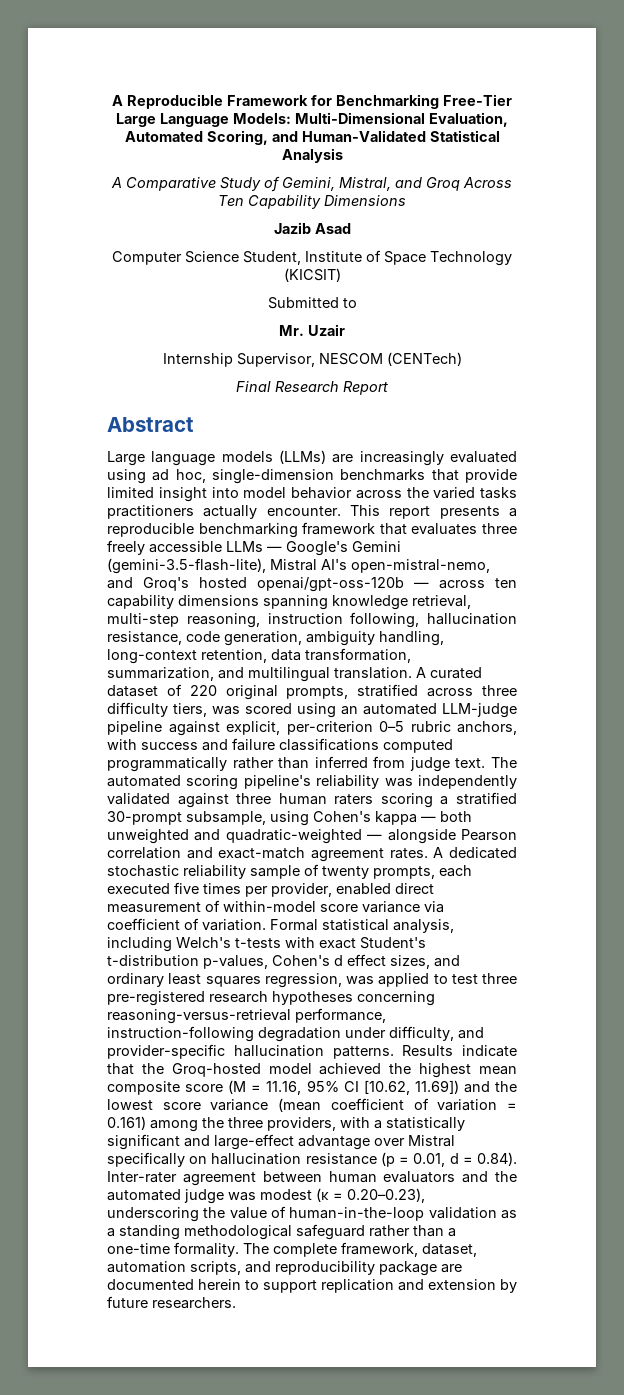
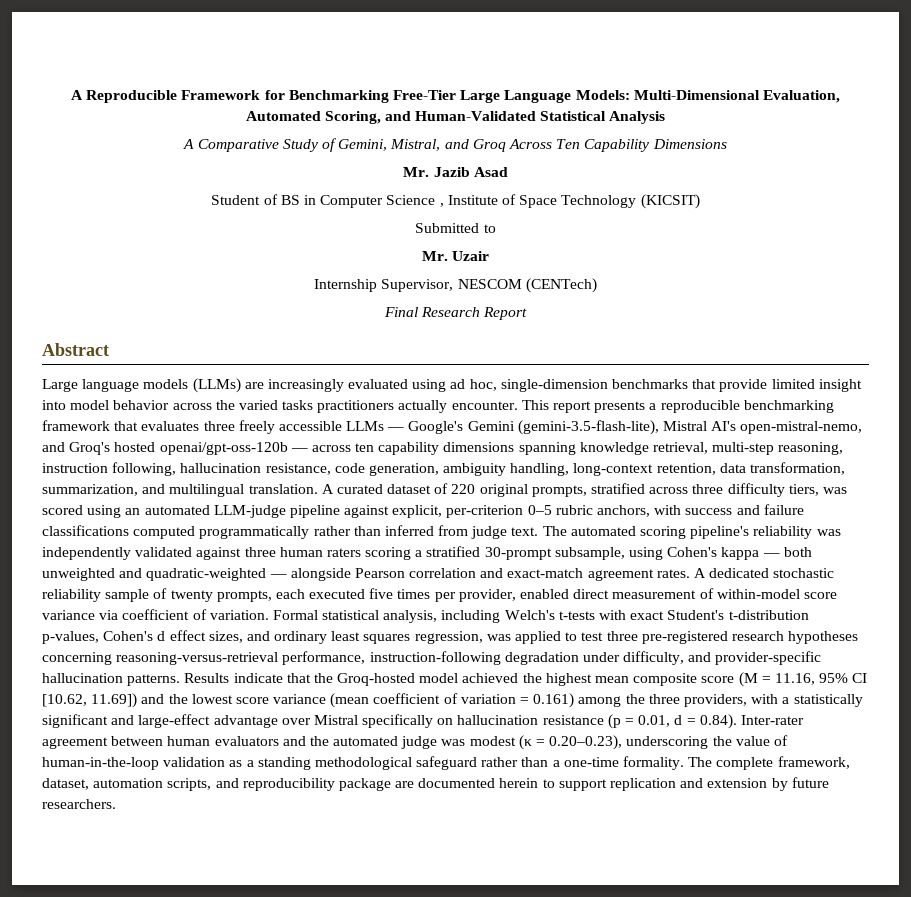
(406, 200) none -> [403,167,430,177] Mr.
(351, 228) none -> [211,194,317,205] Student of BS in
[243,251,301,265] Student, -> [439,203,444,207] ,

